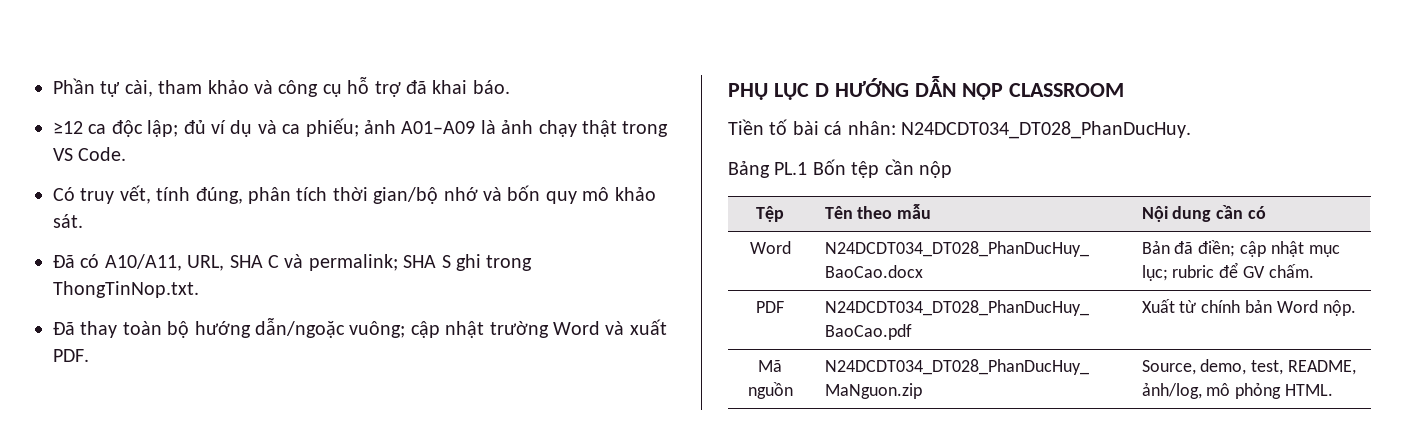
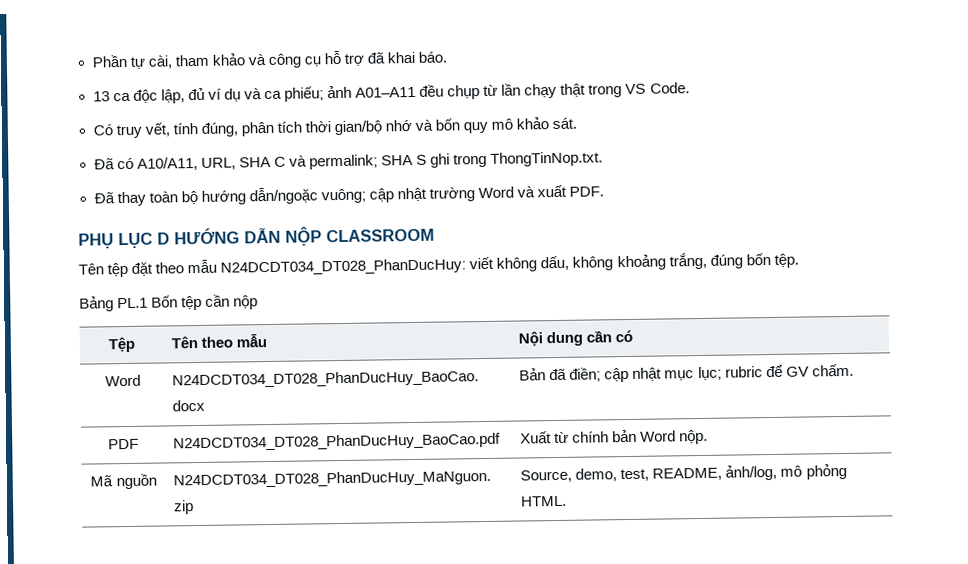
[53,121,83,134] ≥12 -> [92,91,110,102] 13
[147,120,179,137] lập; -> [160,89,185,104] lập,
[401,120,534,134] A01–A09 là ảnh -> [355,83,522,100] A01–A11 đều chụp từ lần
[728,119,1191,139] Tiền tố bài cá nhân: N24DCDT034_DT028_PhanDucHuy. -> [78,252,799,278] Tên tệp đặt theo mẫu N24DCDT034_DT028_PhanDucHuy: viết không dấu, không khoảng trắng, đúng bốn tệp.

